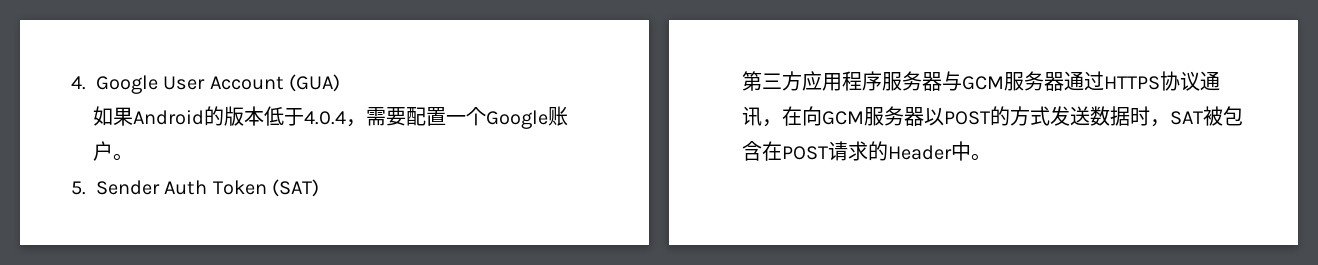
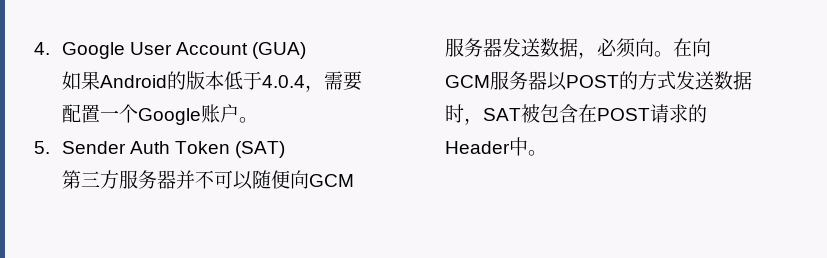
[802,71,1221,91] [742,106,783,127] 应用程序服务器与GCM服务器通过HTTPS协议通讯， -> [118,170,354,190] [444,38,673,59] 服务器并不可以随便向GCM服务器发送数据，必须向。

